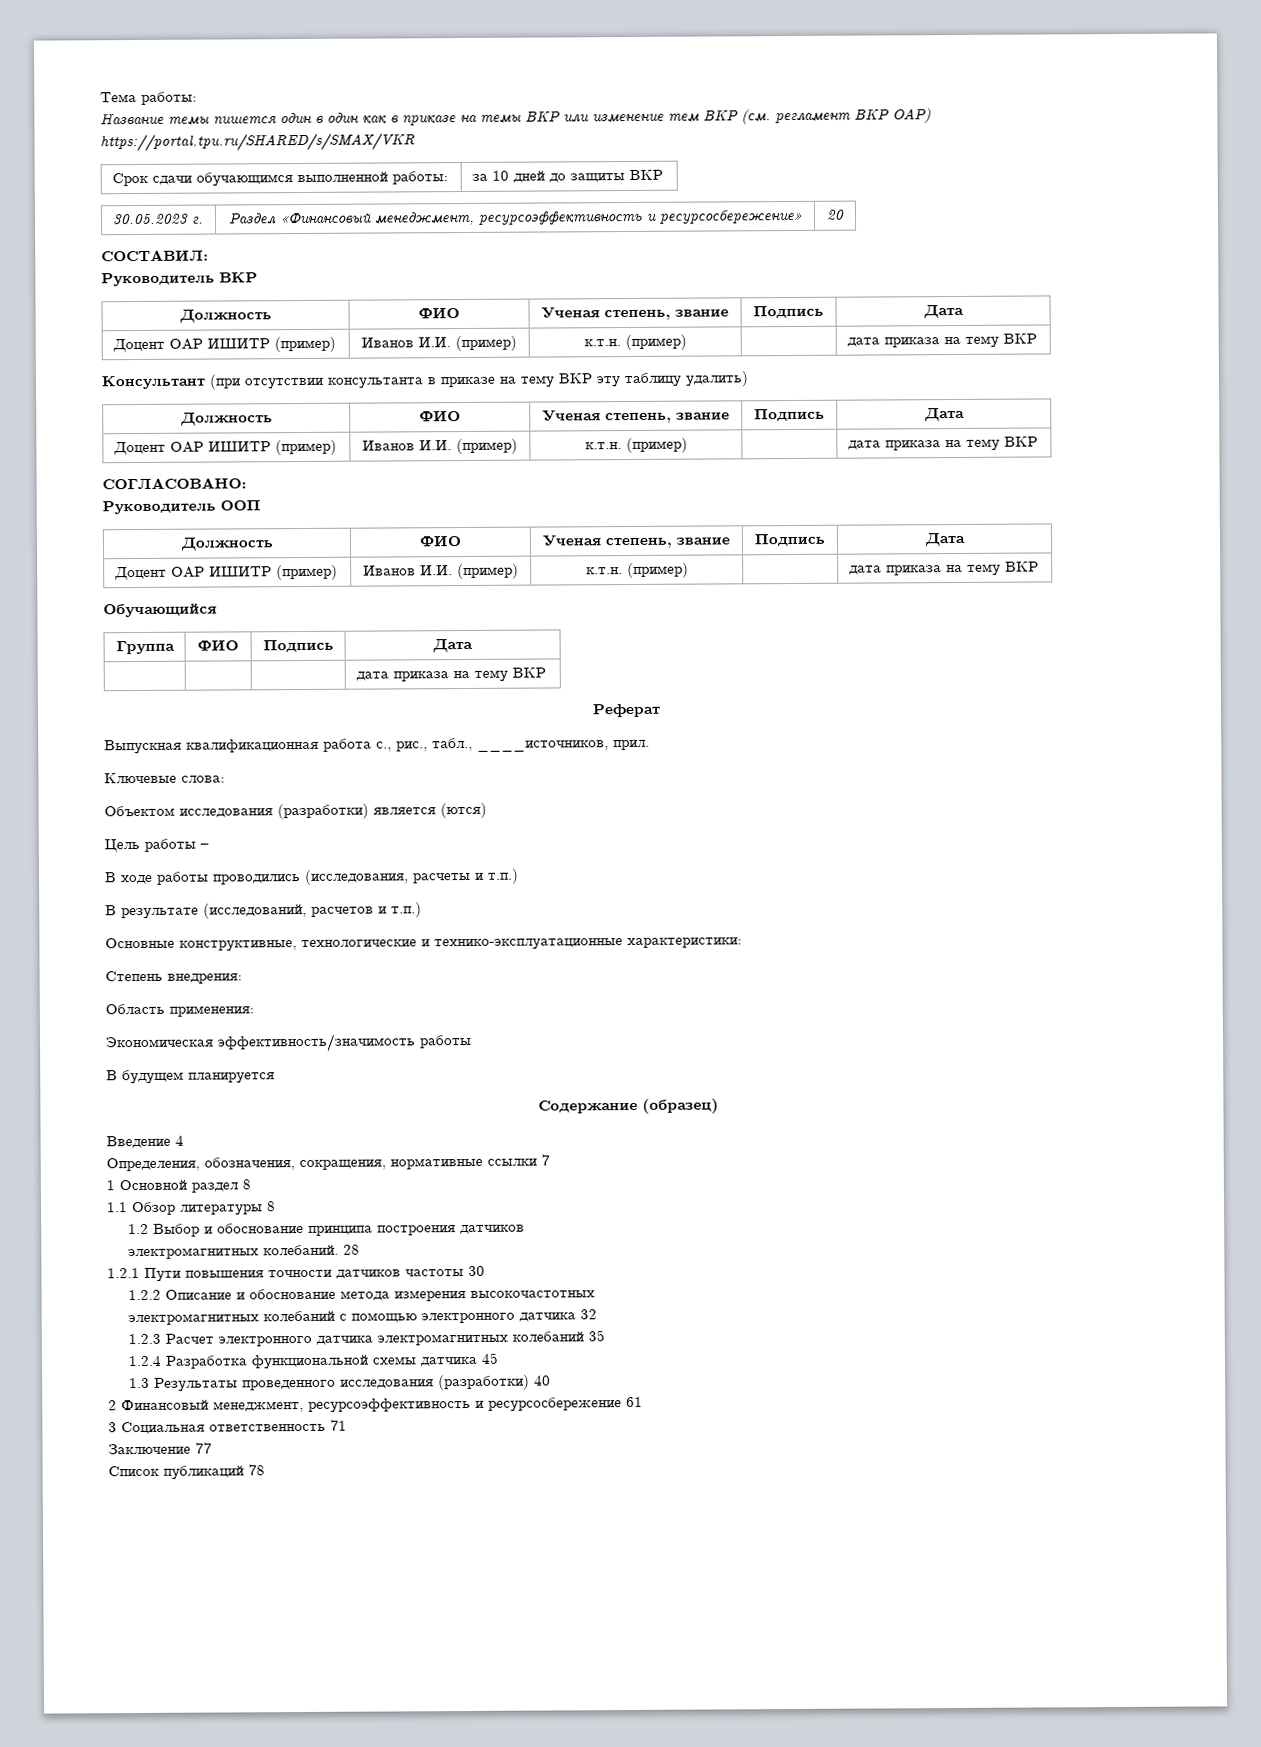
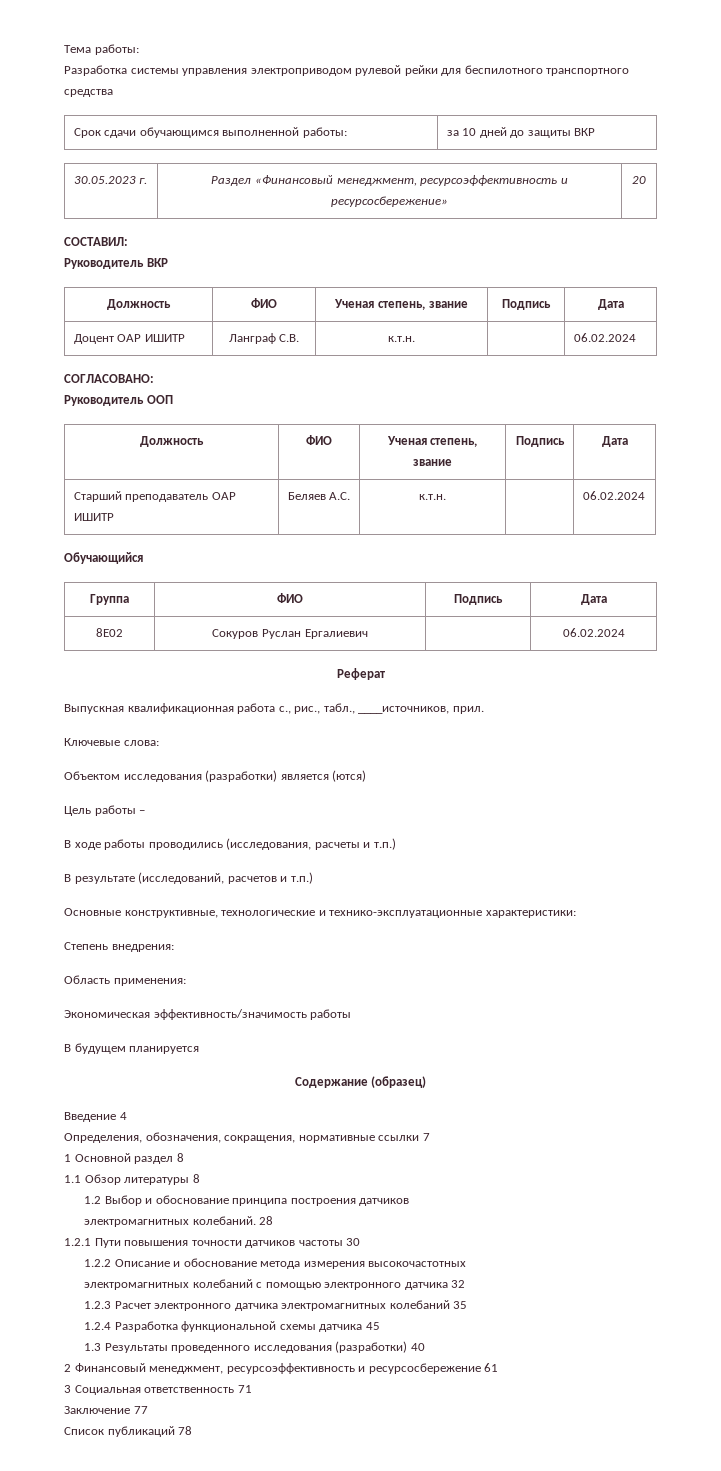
[100,108,931,127] [100,132,415,153] Название темы пишется один в один как в приказе на темы ВКР или изменение тем ВКР (см. регламент ВКР ОАР) https://portal.tpu.ru/SHARED/s/SMAX/VKR -> [64,65,630,76] [64,89,113,97] Разработка системы управления электроприводом рулевой рейки для беспилотного транспортного средства
[273,336,336,353] [361,335,517,352] [583,334,687,351] [846,333,1037,348] [101,371,749,390] [179,412,273,426] [419,410,461,423] [542,410,730,424] [754,408,825,422] [923,407,965,422] [112,439,337,456] [362,438,518,455] [584,437,688,454] [847,436,1038,451] (пример) | Иванов И.И. (пример) | к.т.н. (пример) | | дата приказа на тему ВКР // Консультант (при отсутствии консультанта в приказе на тему ВКР эту таблицу удалить) // Должность | ФИО | Ученая степень, звание | Подпись | Дата // Доцент ОАР ИШИТР (пример) | Иванов И.И. (пример) | к.т.н. (пример) | | дата приказа на тему ВКР -> [228,333,300,344] [388,336,415,342] [573,333,636,342] | Ланграф С.В. | к.т.н. | | 06.02.2024
[113,564,338,581] [363,563,519,580] [585,562,689,579] [848,561,1039,576] Доцент ОАР ИШИТР (пример) | Иванов И.И. (пример) | к.т.н. (пример) | | дата приказа на тему ВКР -> [73,491,236,502] [73,513,114,521] [287,492,351,500] [419,494,446,500] [582,491,645,500] Старший преподаватель ОАР ИШИТР | Беляев А.С. | к.т.н. | | 06.02.2024
[355,667,546,682] | | | дата приказа на тему ВКР -> [96,628,123,637] [212,629,368,639] [562,628,625,637] 8Е02 | Сокуров Руслан Ергалиевич | | 06.02.2024

